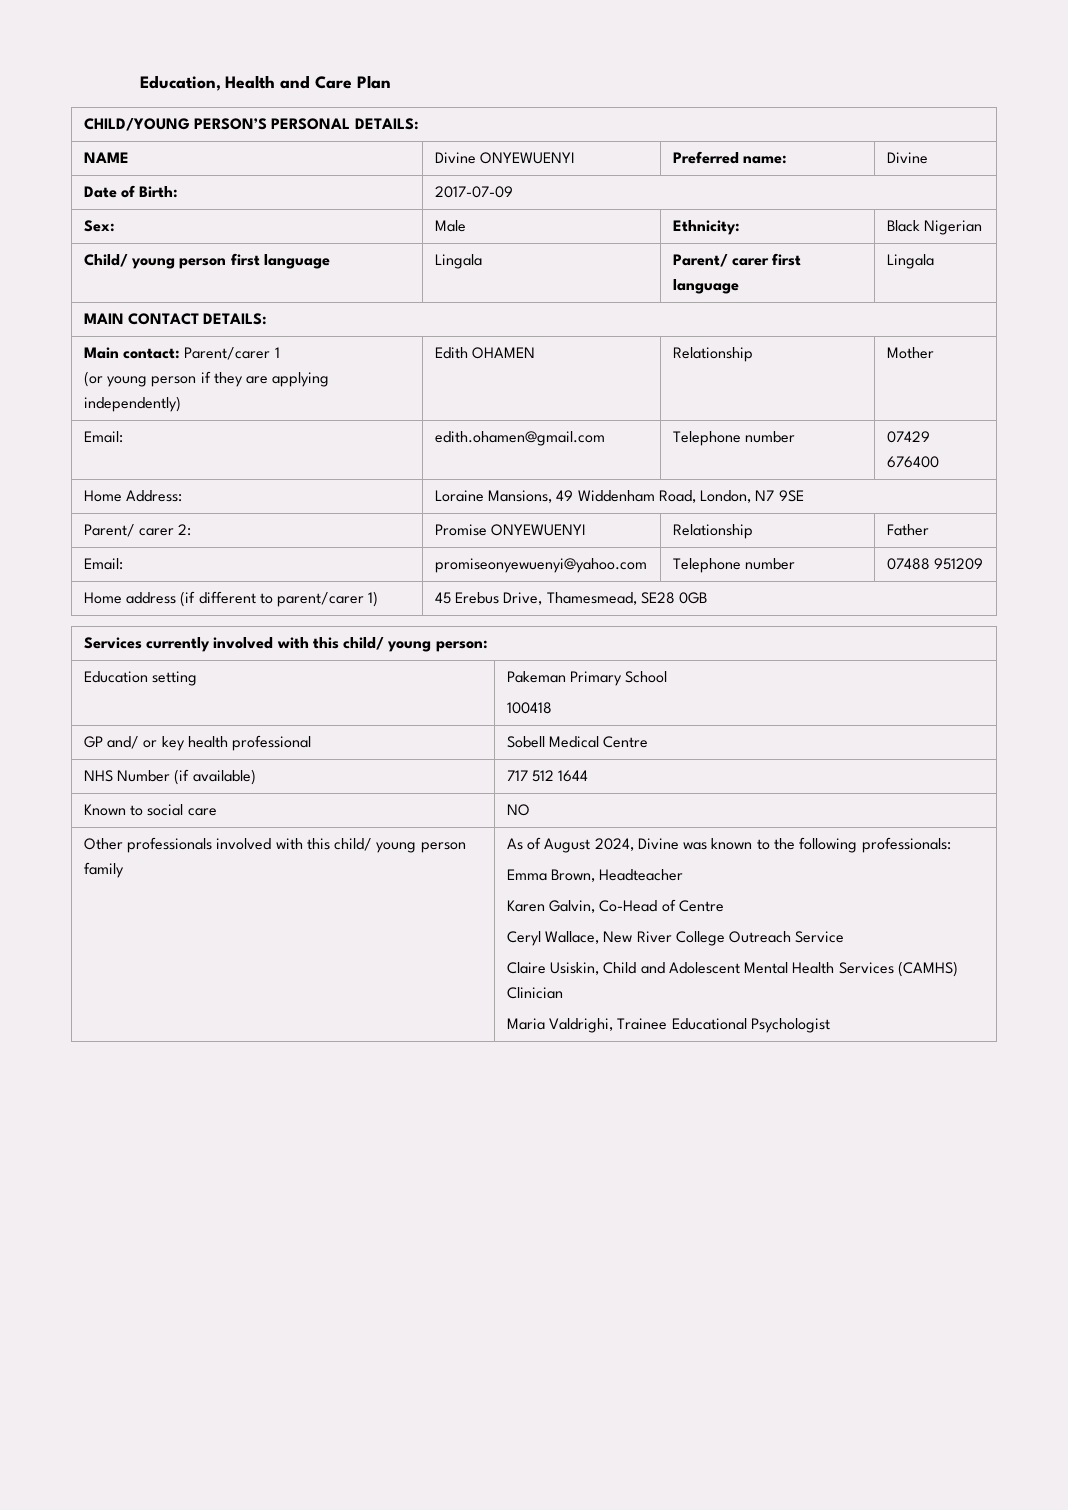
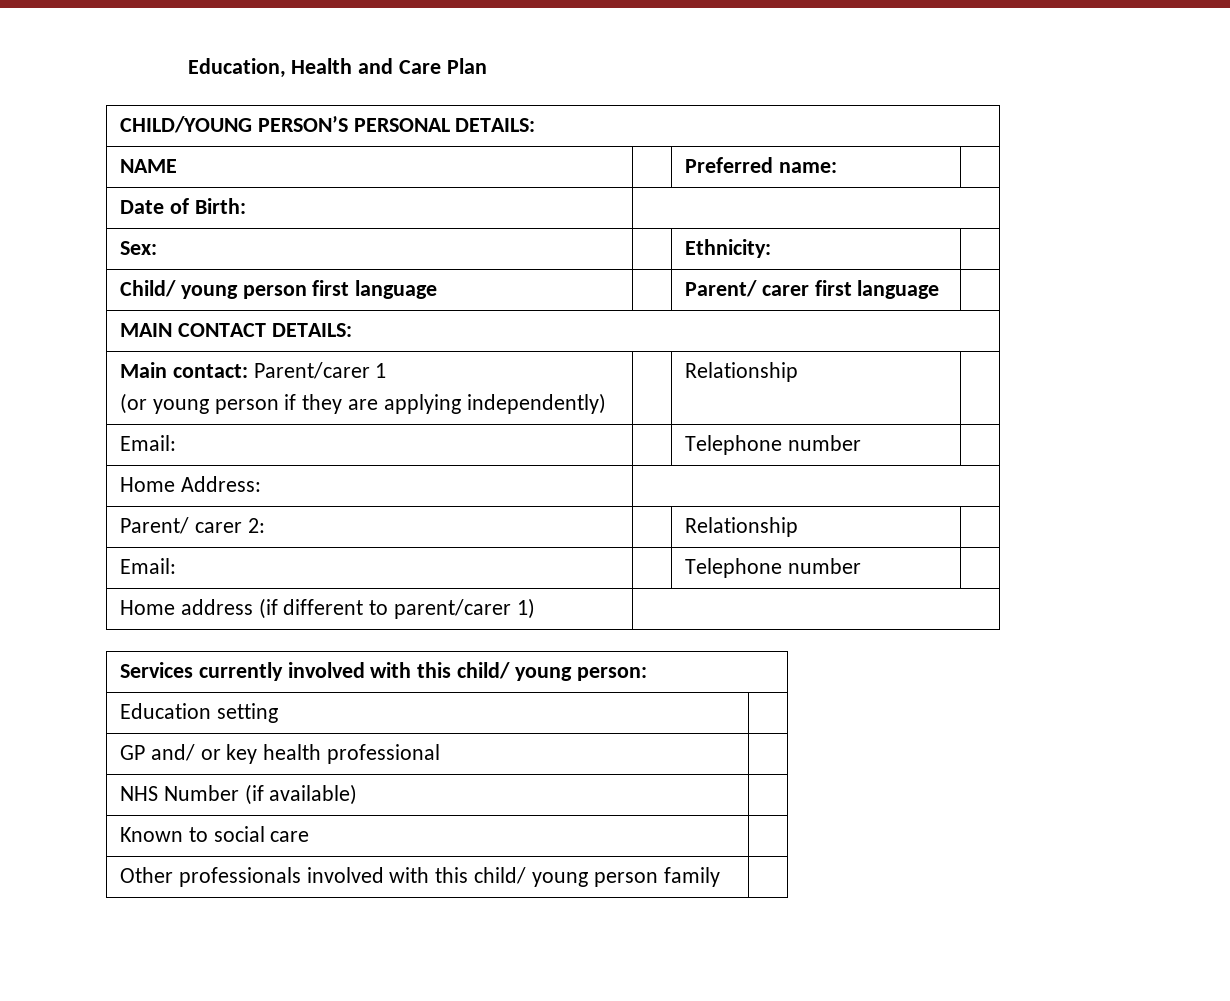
[434,152,575,164] Divine ONYEWUENYI -> (178, 166) none
[886,152,928,164] Divine -> (837, 167) none
[434,186,513,198] 2017-07-09 -> (246, 206) none
[434,220,466,232] Male -> (158, 248) none
[886,220,982,235] Black Nigerian -> (772, 248) none
[434,254,482,269] Lingala -> (438, 289) none
[886,254,934,269] Lingala -> (940, 289) none
[434,347,535,359] [672,347,753,362] [886,347,934,359] [83,431,123,443] [434,431,605,446] [672,431,795,446] [886,431,930,443] [886,456,939,468] Edith OHAMEN | Relationship | Mother // Email: | edith.ohamen@gmail.com | Telephone number | 07429 676400 -> [685,362,799,382] [120,435,177,451] [685,435,861,455] | Relationship | // Email: | | Telephone number |
[434,490,804,503] Loraine Mansions, 49 Widdenham Road, London, N7 9SE -> (261, 484) none
[434,524,586,536] [672,524,753,539] [886,524,929,536] [83,558,123,570] [434,558,647,573] [672,558,795,573] [886,558,983,570] Promise ONYEWUENYI | Relationship | Father // Email: | promiseonyewuenyi@yahoo.com | Telephone number | 07488 951209 -> [685,517,799,537] [120,558,177,574] [685,558,861,578] | Relationship | // Email: | | Telephone number |
[434,592,708,605] 45 Erebus Drive, Thamesmead, SE28 0GB -> (535, 608) none
[506,671,668,686] [506,702,552,714] Pakeman Primary School // 100418 -> (278, 713) none
[506,736,649,748] Sobell Medical Centre -> (441, 754) none
[506,770,589,782] 717 512 1644 -> (358, 794) none
[506,804,530,816] NO -> (310, 836) none
[506,837,951,853] [506,869,684,882] [506,899,724,913] [506,931,845,946] [506,961,959,977] [506,987,563,999] [506,1018,830,1033] As of August 2024, Divine was known to the following professionals: // Emma Brown, Headteacher // Karen Galvin, Co-Head of Centre // Ceryl Wallace, New River College Outreach Service // Claire Usiskin, Child and Adolescent Mental Health Services (CAMHS) Clinician // Maria Valdrighi, Trainee Educational Psychologist -> (720, 877) none

